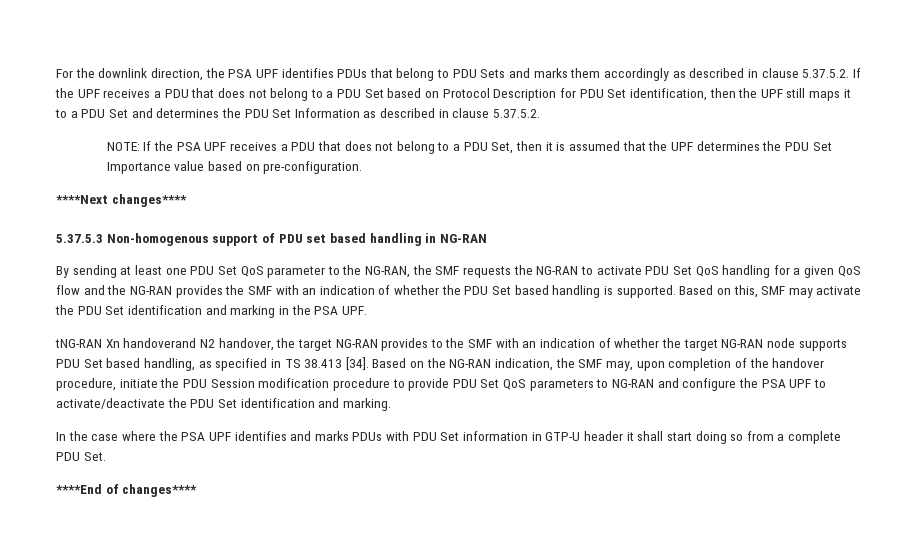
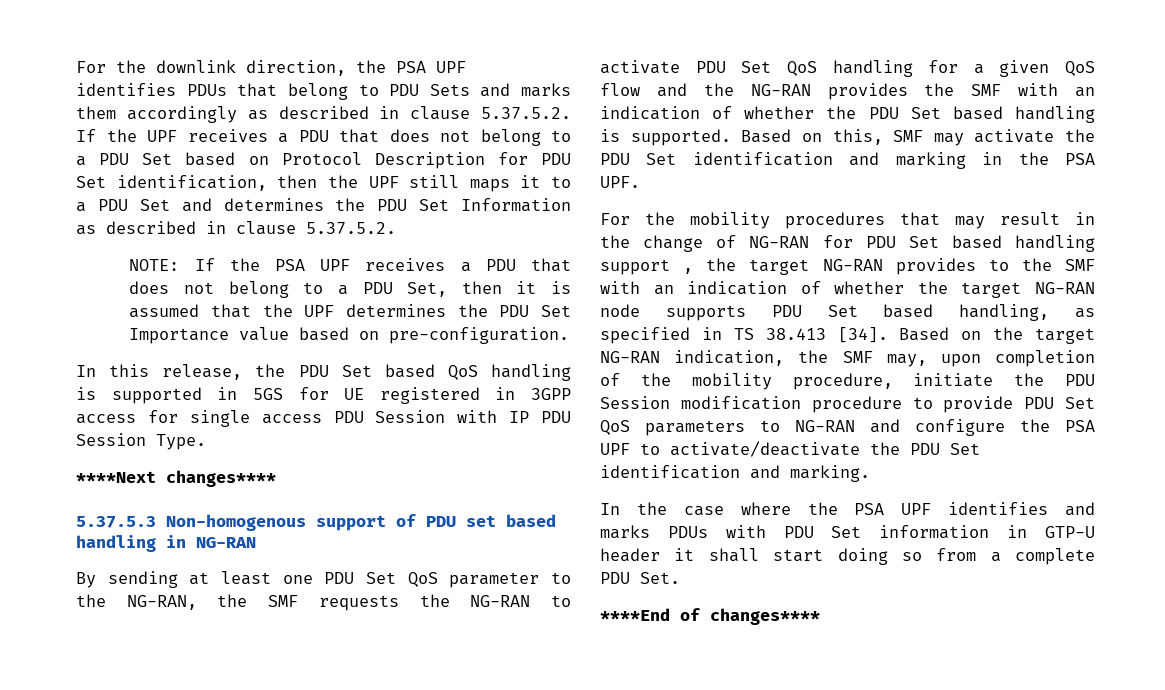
(363, 167) none -> [76,364,571,381] [76,387,571,404] [76,410,571,427] [76,433,206,450] // In this release, the PDU Set based QoS handling is supported in 5GS for UE registered in 3GPP access for single access PDU Session with IP PDU Session Type.
[55,338,274,351] tNG-RAN Xn handoverand N2 handover, -> [600,212,1095,229] [600,235,1095,252] [600,259,694,275] For the mobility procedures that may result in the change of NG-RAN for PDU Set based handling support ,
(446, 363) none -> [1035,328,1095,344] target
[772,358,825,368] handover -> [691,373,772,390] mobility

